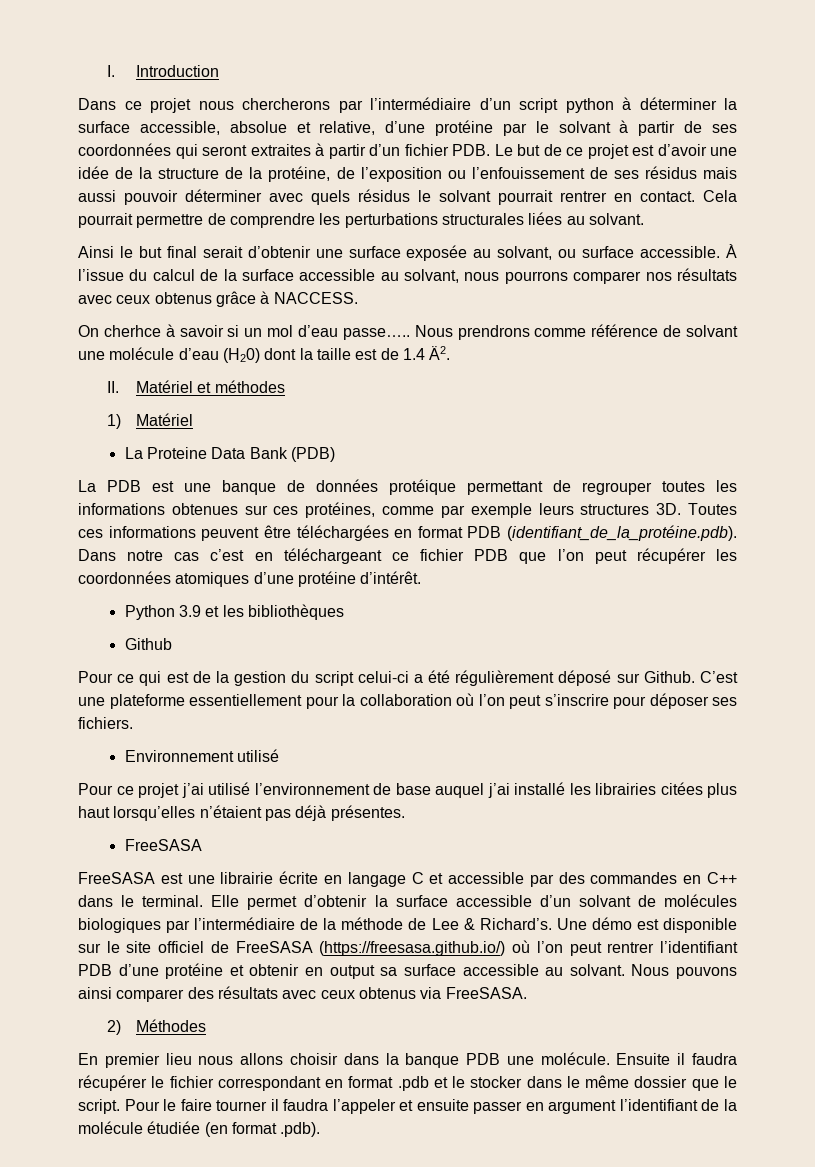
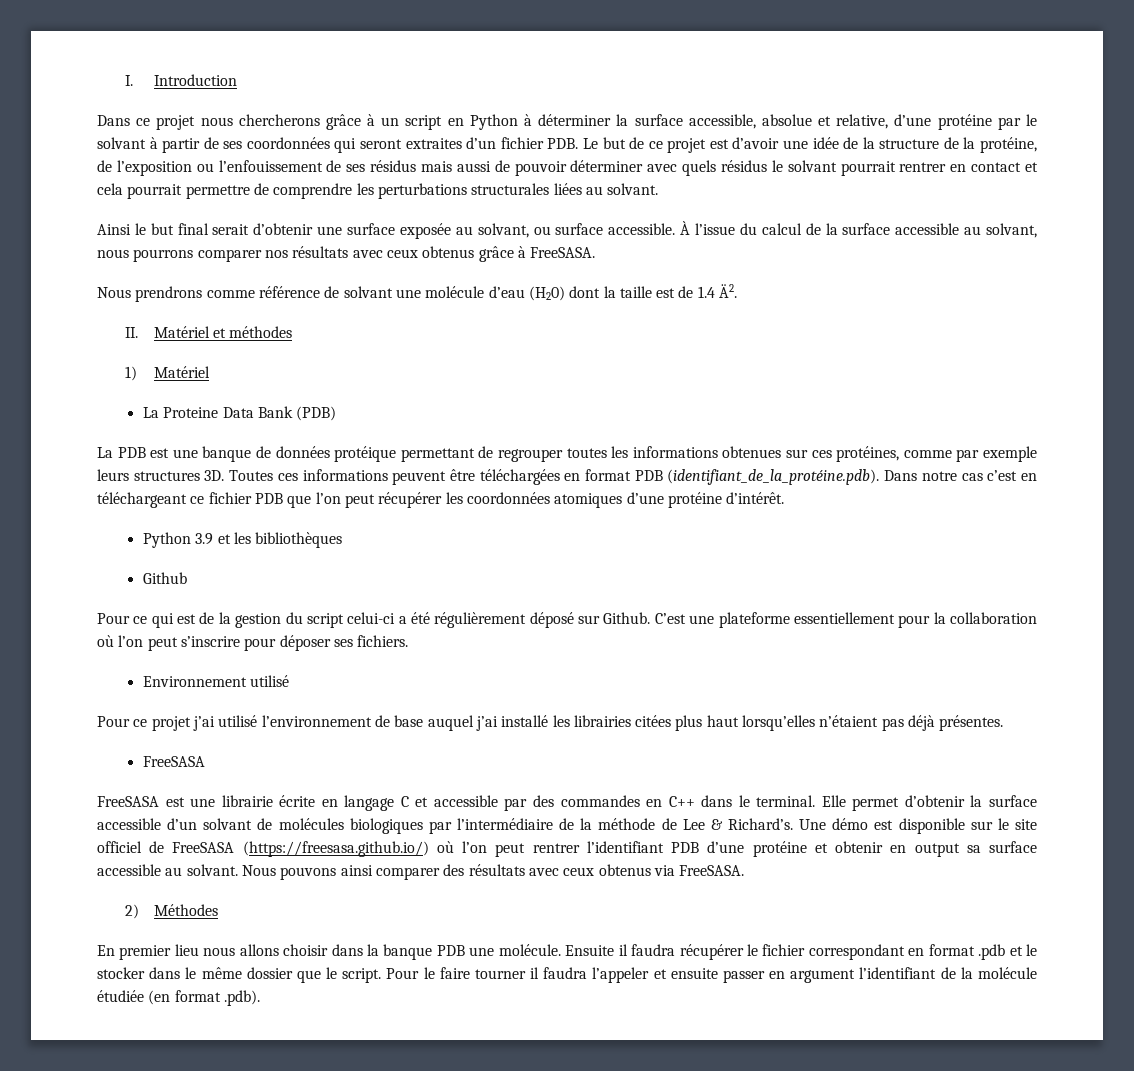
[338,97,614,113] par l’intermédiaire d’un script python -> [325,114,518,130] grâce à un script en Python
[315,143,366,159] à partir -> (462, 143) none
(116, 196) none -> [494,160,510,172] de
[640,190,737,202] contact. Cela -> [971,162,1039,172] [97,183,123,195] contact et cela
[273,292,358,304] [78,324,410,340] NACCESS. // On cherhce à savoir si un mol d’eau passe….. -> [530,247,596,258] FreeSASA. //

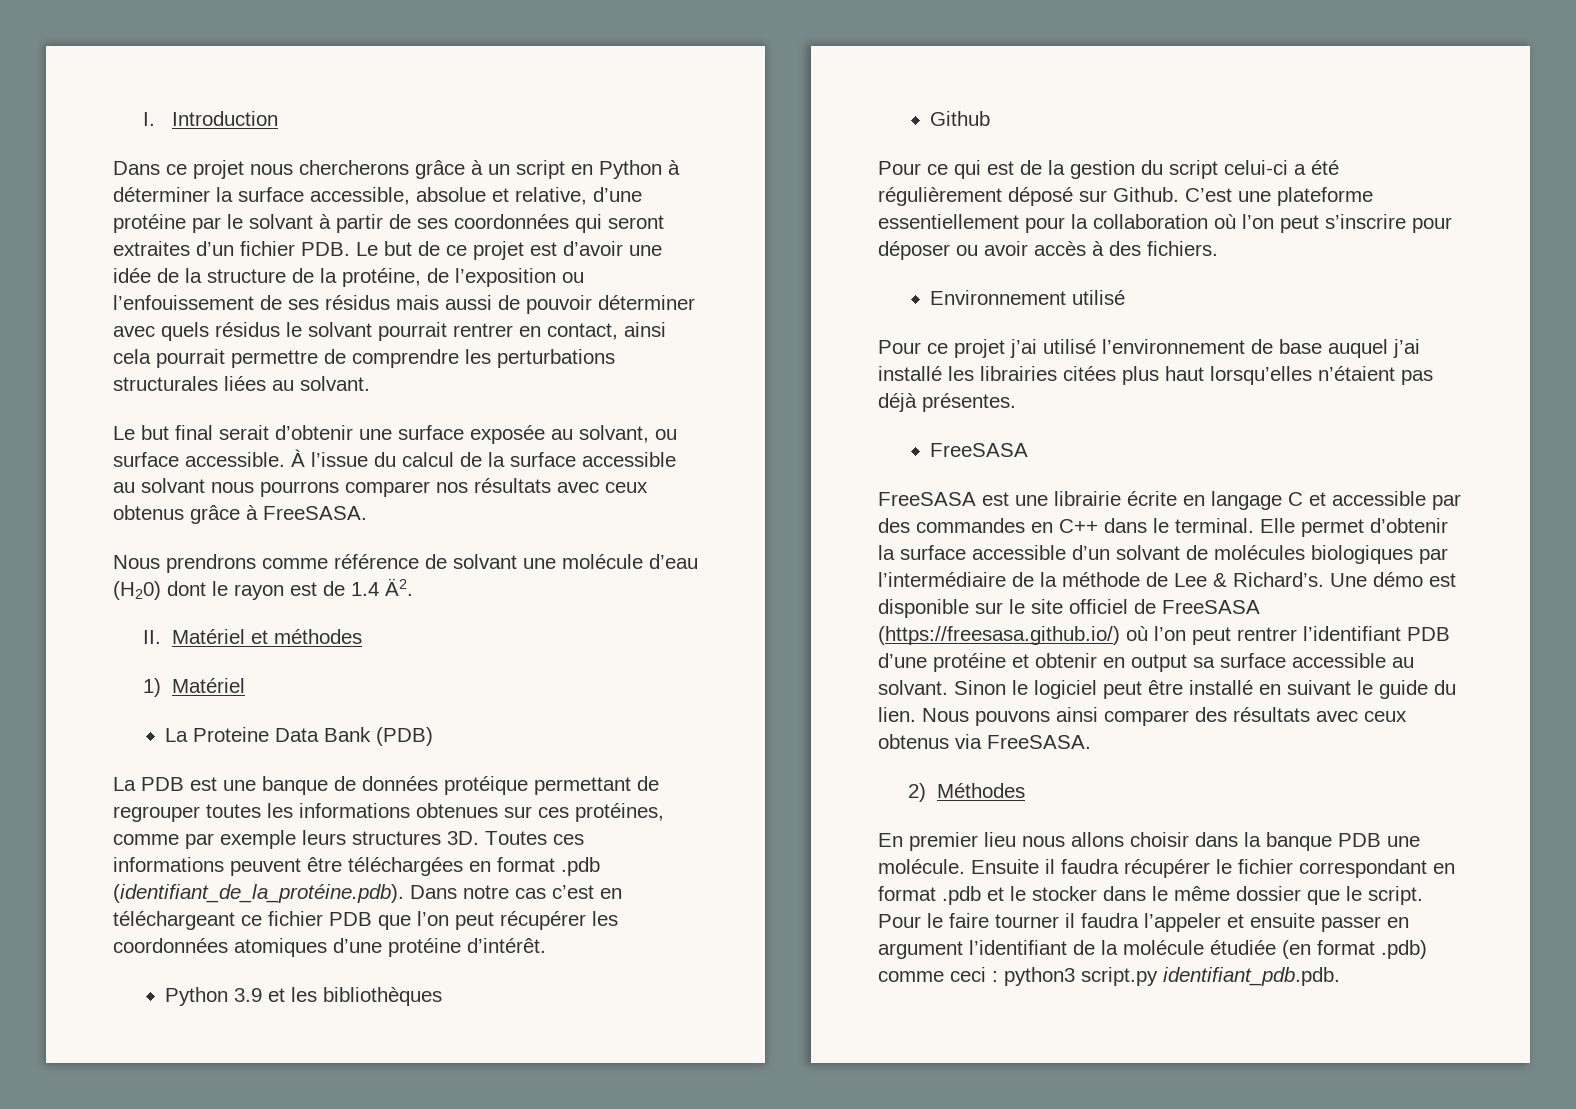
[971,162,1039,172] contact et -> [547,322,666,340] contact, ainsi
[97,223,146,235] Ainsi le -> [113,426,135,440] Le
[985,223,1037,238] solvant, -> [141,478,205,493] solvant
[603,286,652,298] la taille -> [212,581,284,600] le rayon
[634,470,663,481] PDB -> [561,857,600,876] .pdb
[333,639,353,647] ses -> [956,241,1141,256] ou avoir accès à des
(238, 870) none -> [954,680,1456,699] [878,707,916,722] Sinon le logiciel peut être installé en suivant le guide du lien.
[223,990,260,1006] .pdb). -> [1381,940,1427,959] [878,967,1340,986] .pdb) comme ceci : python3 script.py identifiant_pdb.pdb.

